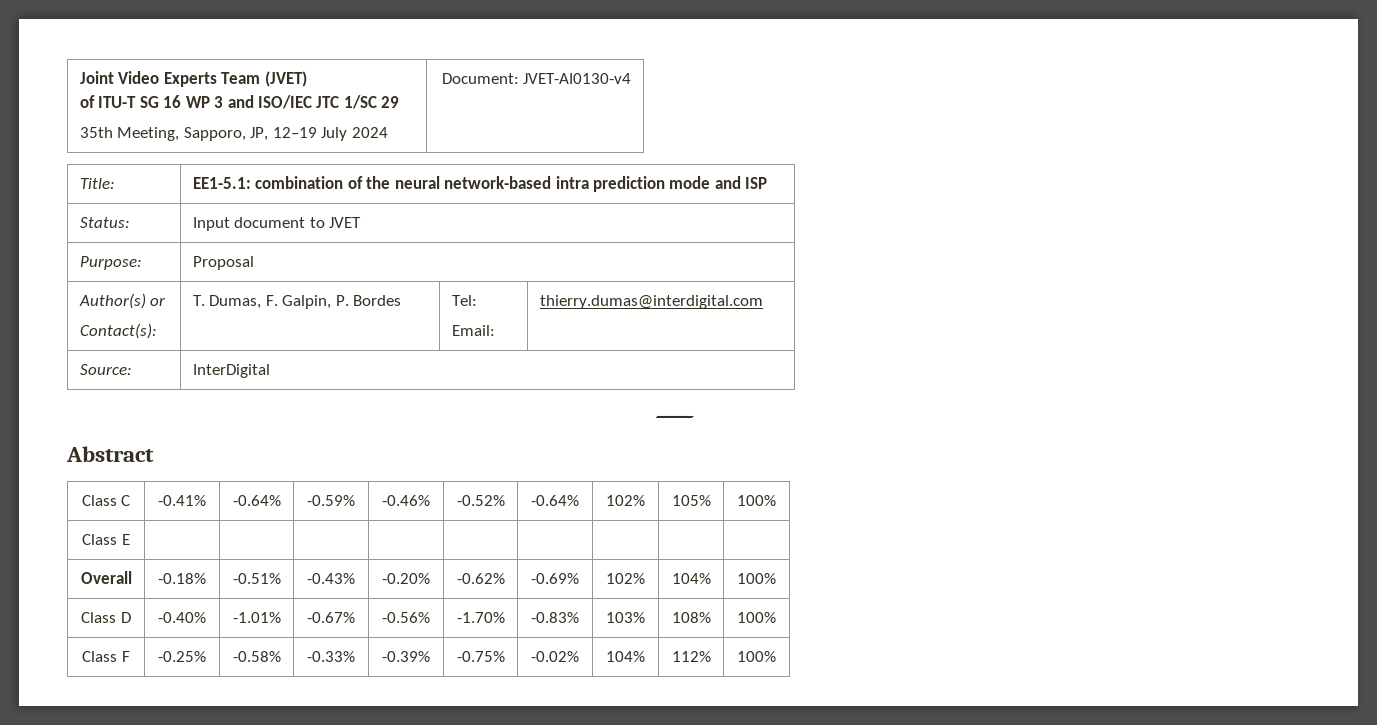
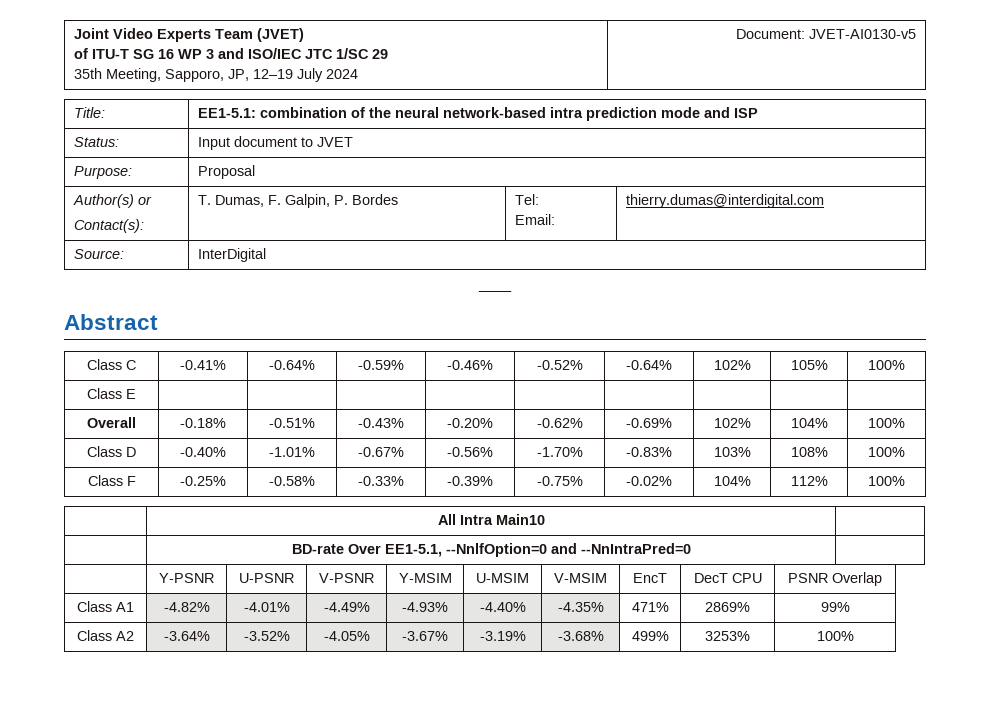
[523,73,632,84] JVET-AI0130-v4 -> [808,29,916,39] JVET-AI0130-v5
(776, 656) none -> [437,514,545,525] [291,543,691,557] [159,573,214,583] [239,573,294,583] [319,573,374,583] [398,573,452,583] [476,573,529,583] [554,573,607,583] [633,573,667,583] [693,573,762,583] [788,572,882,586] [77,601,134,612] [163,602,210,612] [243,602,290,612] [323,602,370,612] [402,602,448,612] [479,602,526,612] [557,602,604,612] [631,602,669,612] [705,602,750,612] [820,602,850,612] [77,630,134,641] [163,631,210,641] [243,631,290,641] [323,631,370,641] [402,631,448,641] [479,631,526,641] [557,631,604,641] [631,631,669,641] [705,631,750,641] [816,631,854,641] // | All Intra Main10 | // | BD-rate Over EE1-5.1, --NnlfOption=0 and --NnIntraPred=0 | // | Y-PSNR | U-PSNR | V-PSNR | Y-MSIM | U-MSIM | V-MSIM | EncT | DecT CPU | PSNR Overlap // Class A1 | -4.82% | -4.01% | -4.49% | -4.93% | -4.40% | -4.35% | 471% | 2869% | 99% // Class A2 | -3.64% | -3.52% | -4.05% | -3.67% | -3.19% | -3.68% | 499% | 3253% | 100%

